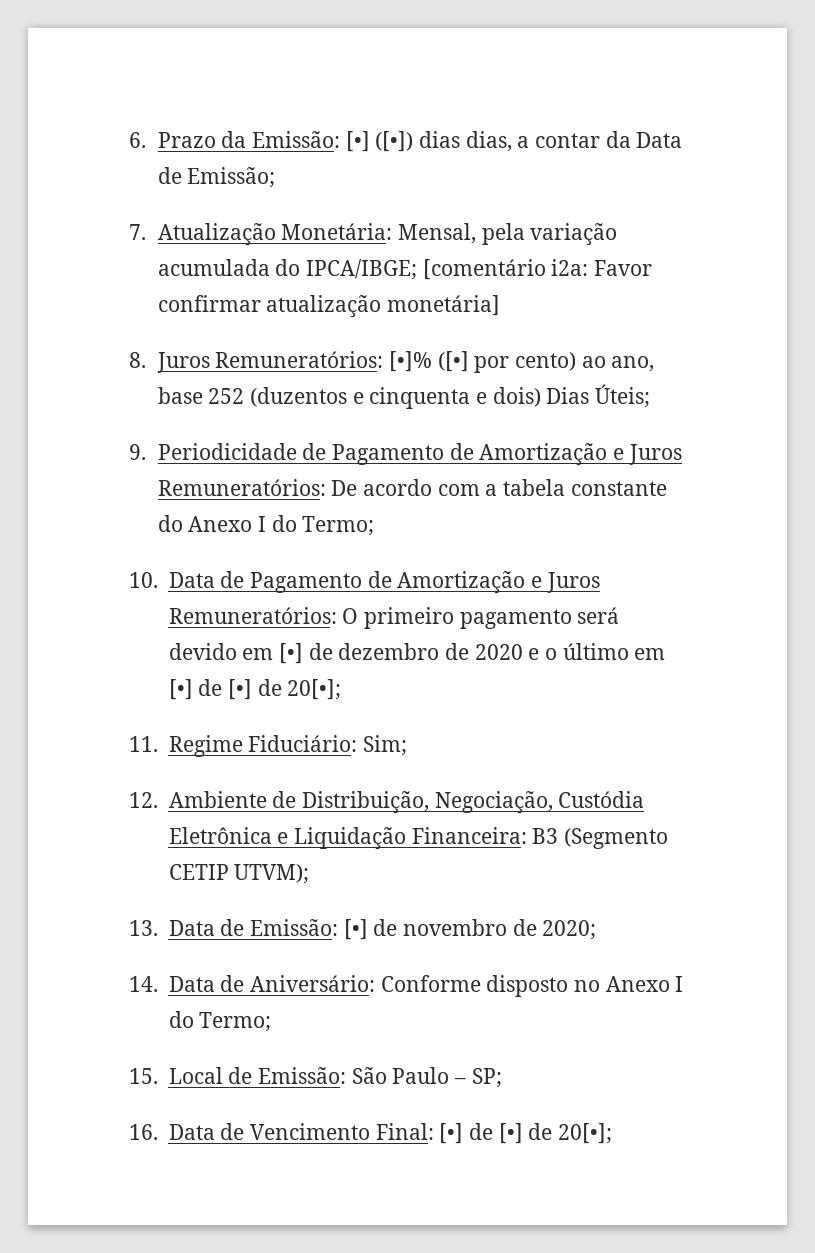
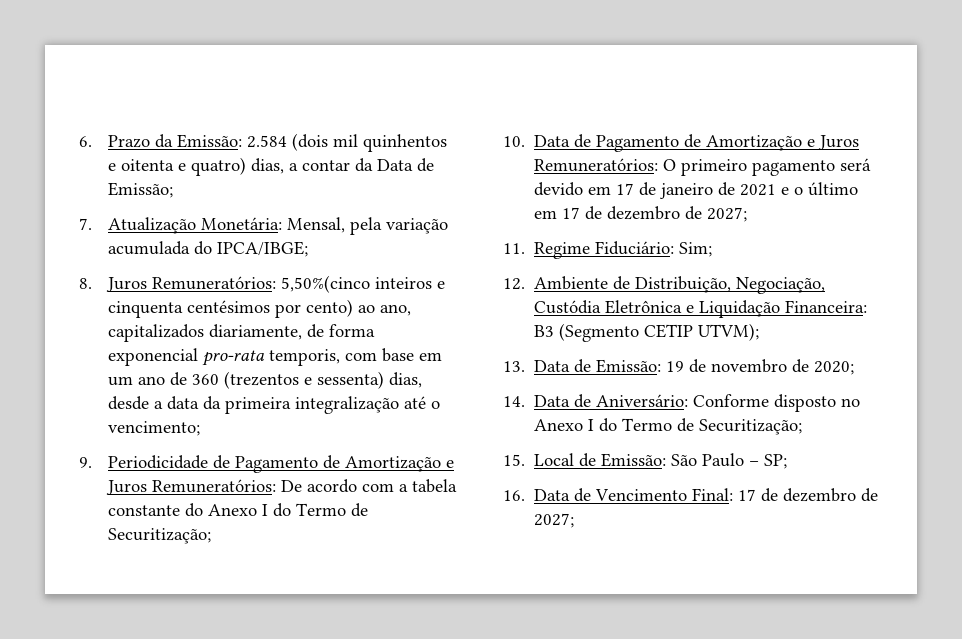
[345,131,460,152] [•] ([•]) dias -> [246,133,447,152] [107,157,246,176] 2.584 (dois mil quinhentos e oitenta e quatro)
[422,259,652,280] [157,295,500,318] [129,351,655,373] [157,384,650,409] [comentário i2a: Favor confirmar atualização monetária] // 8. Juros Remuneratórios: [•]% ([•] por cento) ao ano, base 252 (duzentos e cinquenta e dois) Dias Úteis; -> [79,275,445,293] [107,299,411,318] [107,324,375,342] [107,348,442,366] [107,371,422,389] [107,396,440,414] [107,421,200,436] // 8. Juros Remuneratórios: 5,50%(cinco inteiros e cinquenta centésimos por cento) ao ano, capitalizados diariamente, de forma exponencial pro-rata temporis, com base em um ano de 360 (trezentos e sessenta) dias, desde a data da primeira integralização até o vencimento;
[302,516,375,536] Termo; -> [295,503,368,517] [107,528,211,544] Termo de Securitização;
[278,643,666,664] [168,679,342,700] [•] de dezembro de 2020 e o último em [•] de [•] de 20[•]; -> [616,182,859,199] [534,206,748,222] 17 de janeiro de 2021 e o último em 17 de dezembro de 2027;
[343,919,368,940] [•] -> [666,361,685,372] 19
[199,1012,272,1032] Termo; -> [622,418,803,435] Termo de Securitização;
[439,1123,612,1144] [•] de [•] de 20[•]; -> [738,488,879,502] [534,513,575,528] 17 de dezembro de 2027;

